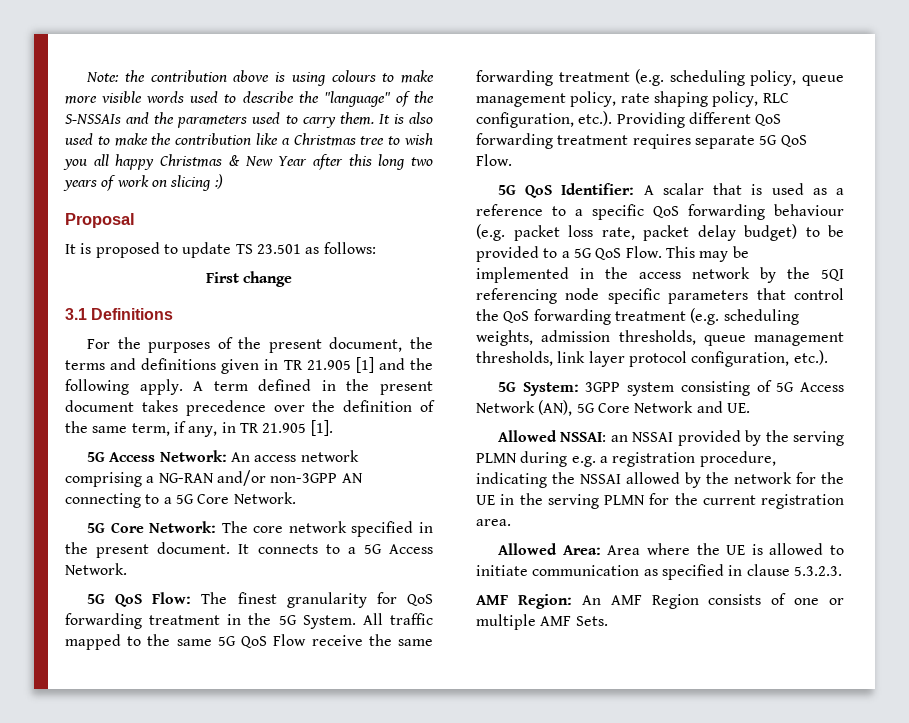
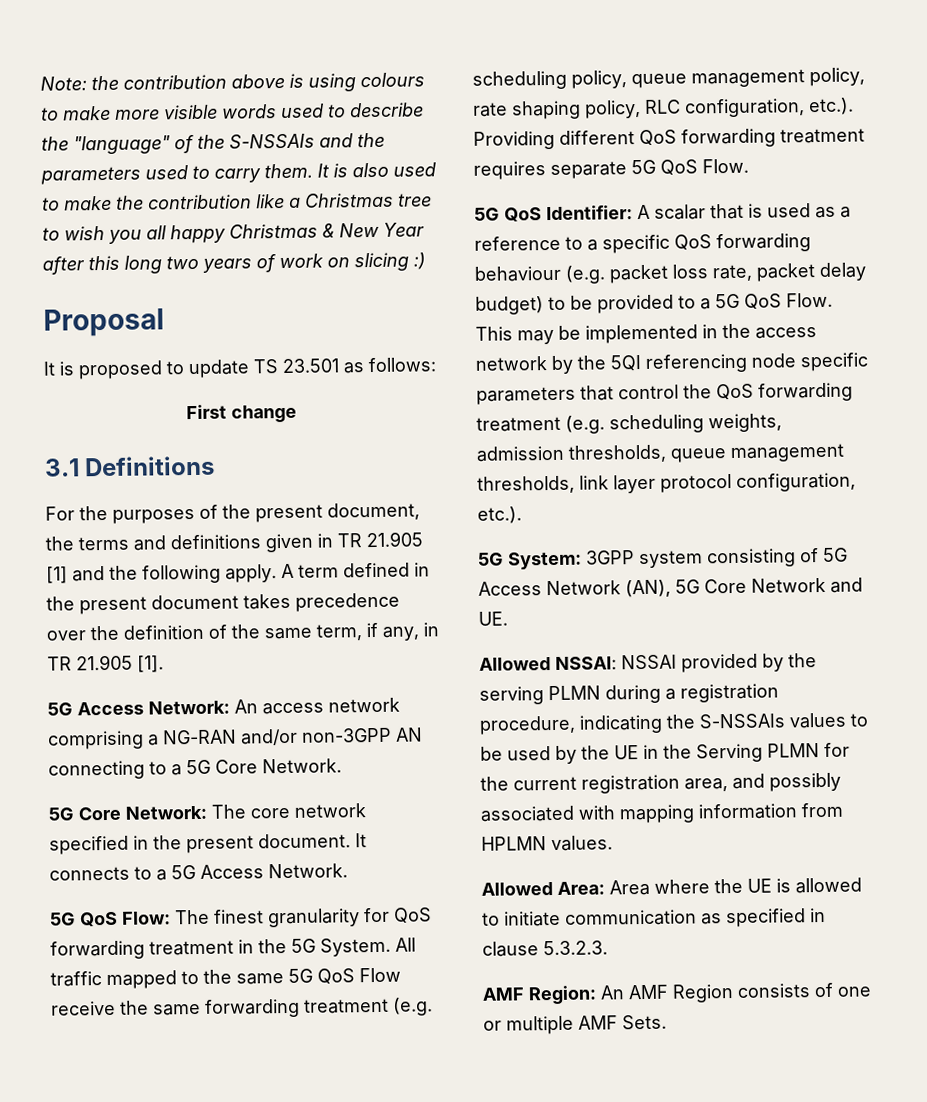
[610,435,628,442] an -> (617, 663) none
[571,456,596,467] e.g. -> (661, 694) none
[580,472,816,488] NSSAI allowed by the network for -> [699,712,868,729] [480,745,577,764] S-NSSAIs values to be used by
[547,494,599,509] serving -> [696,743,763,763] Serving
[476,519,511,526] area. -> [684,772,841,792] [480,802,843,824] [481,835,613,852] area, and possibly associated with mapping information from HPLMN values.

